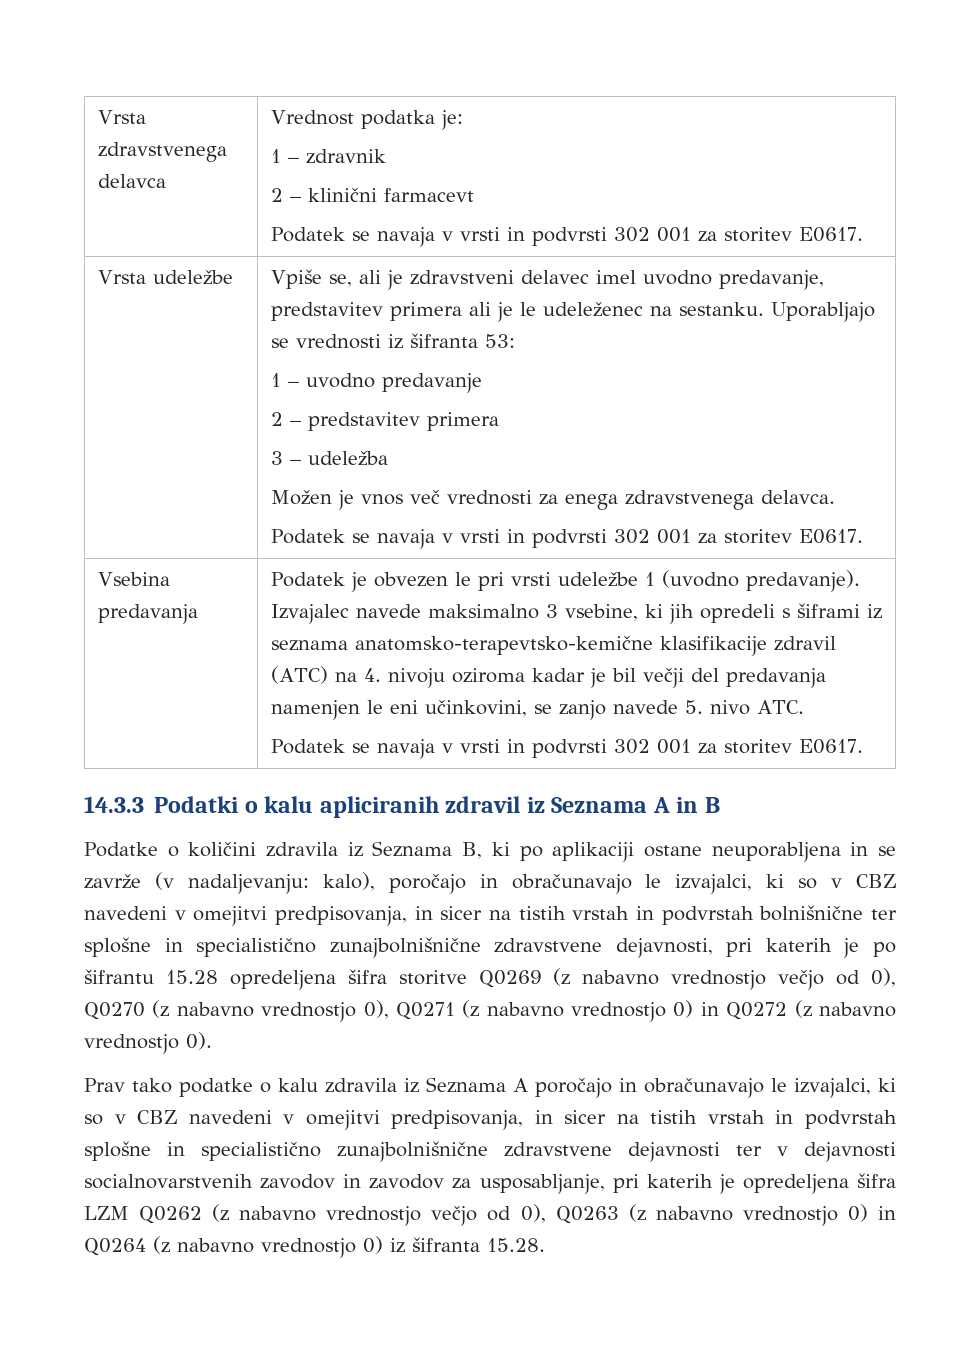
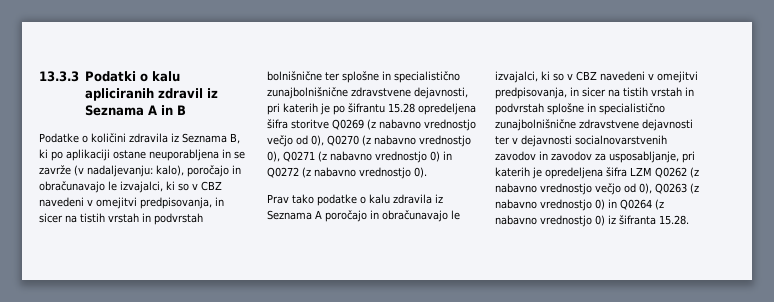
[97,110,146,124] [97,142,227,162] [97,174,166,188] [270,110,463,130] [270,149,386,164] [270,188,474,202] [270,227,863,247] [97,270,233,284] [270,269,824,290] [270,302,875,322] [270,333,515,349] [270,373,482,393] [270,412,499,431] [270,451,388,465] [270,490,835,510] [270,529,863,549] [97,572,170,586] [97,604,198,624] [270,570,860,592] [270,603,882,624] [270,636,836,656] [270,666,826,688] [270,700,804,720] [270,739,863,759] [84,796,144,813] Vrsta zdravstvenega delavca | Vrednost podatka je: // 1 – zdravnik // 2 – klinični farmacevt // Podatek se navaja v vrsti in podvrsti 302 001 za storitev E0617. // Vrsta udeležbe | Vpiše se, ali je zdravstveni delavec imel uvodno predavanje, predstavitev primera ali je le udeleženec na sestanku. Uporabljajo se vrednosti iz šifranta 53: // 1 – uvodno predavanje // 2 – predstavitev primera // 3 – udeležba // Možen je vnos več vrednosti za enega zdravstvenega delavca. // Podatek se navaja v vrsti in podvrsti 302 001 za storitev E0617. // Vsebina predavanja | Podatek je obvezen le pri vrsti udeležbe 1 (uvodno predavanje). Izvajalec navede maksimalno 3 vsebine, ki jih opredeli s šiframi iz seznama anatomsko-terapevtsko-kemične klasifikacije zdravil (ATC) na 4. nivoju oziroma kadar je bil večji del predavanja namenjen le eni učinkovini, se zanjo navede 5. nivo ATC. // Podatek se navaja v vrsti in podvrsti 302 001 za storitev E0617. // 14.3.3 -> [39,71,79,82] 13.3.3

